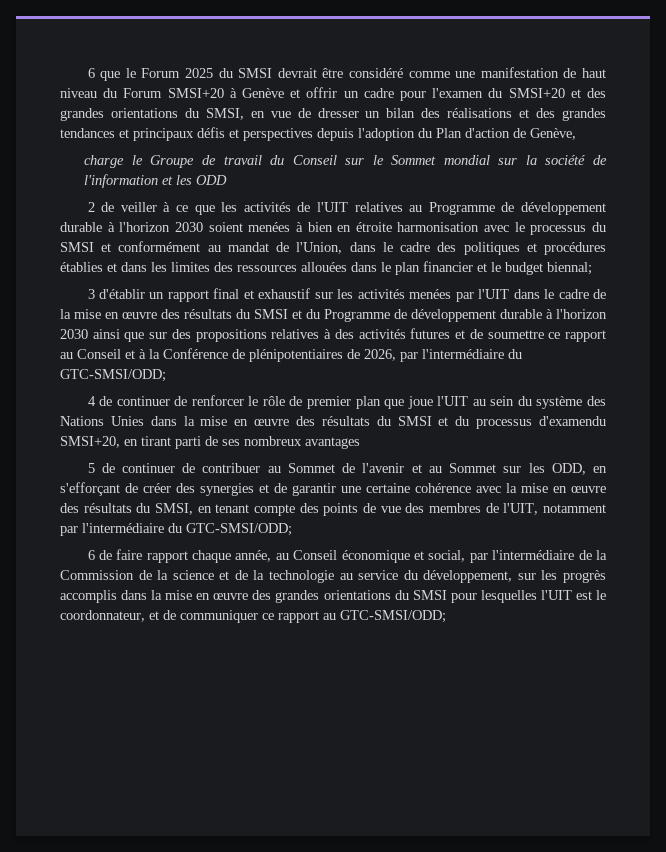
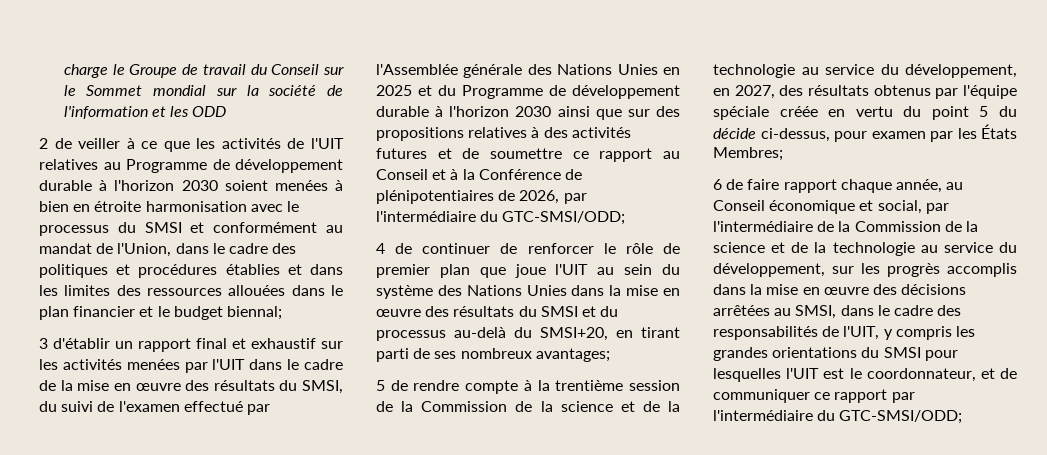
[87,67,607,81] [60,87,606,101] [60,108,606,121] [60,127,576,141] 6 que le Forum 2025 du SMSI devrait être considéré comme une manifestation de haut niveau du Forum SMSI+20 à Genève et offrir un cadre pour l'examen du SMSI+20 et des grandes orientations du SMSI, en vue de dresser un bilan des réalisations et des grandes tendances et principaux défis et perspectives depuis l'adoption du Plan d'action de Genève, // -> (63, 71) none
[254,309,288,319] SMSI -> [302,380,343,394] [39,401,270,415] [376,64,680,78] [376,85,412,96] SMSI, du suivi de l'examen effectué par l'Assemblée générale des Nations Unies en 2025
[538,416,606,426] d'examendu -> [454,327,532,338] au-delà du
[305,437,360,449] avantages -> [535,348,610,362] avantages;
[121,463,608,475] [60,482,606,496] [60,503,607,516] [60,523,292,536] continuer de contribuer au Sommet de l'avenir et au Sommet sur les ODD, en s'efforçant de créer des synergies et de garantir une certaine cohérence avec la mise en œuvre des résultats du SMSI, en tenant compte des points de vue des membres de l'UIT, notamment par l'intermédiaire du GTC-SMSI/ODD; -> [413,380,680,394] [376,401,680,412] [713,64,1017,78] [713,85,1017,99] [713,106,1017,120] [713,124,1017,142] [713,147,783,161] rendre compte à la trentième session de la Commission de la science et de la technologie au service du développement, en 2027, des résultats obtenus par l'équipe spéciale créée en vertu du point 5 du décide ci-dessus, pour examen par les États Membres;
(272, 595) none -> [901,284,967,295] [713,305,962,319] [713,326,975,340] décisions arrêtées au SMSI, dans le cadre des responsabilités de l'UIT, y compris les
[323,613,336,620] au -> [891,392,915,403] [713,410,836,421] par l'intermédiaire du

